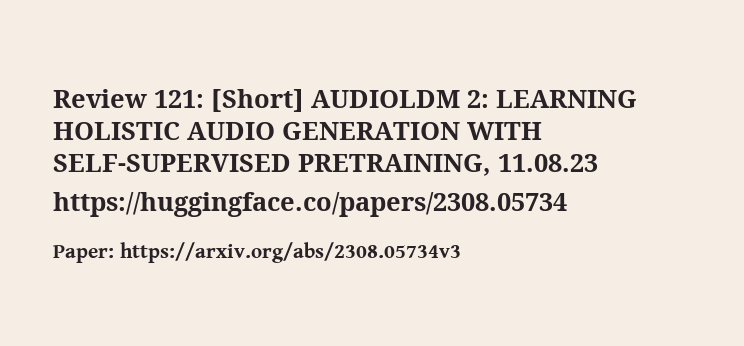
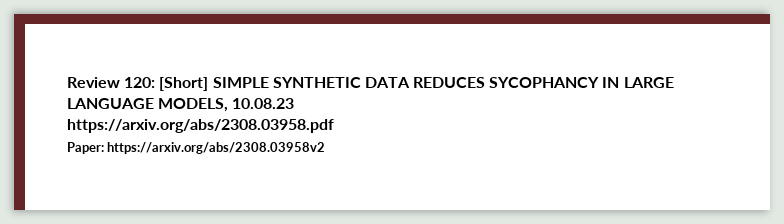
[154,89,637,112] [53,122,542,140] [53,154,598,176] [53,192,567,217] 121: [Short] AUDIOLDM 2: LEARNING HOLISTIC AUDIO GENERATION WITH SELF-SUPERVISED PRETRAINING, 11.08.23 // https://huggingface.co/papers/2308.05734 -> [124,77,674,91] [67,98,295,112] [67,119,334,133] 120: [Short] SIMPLE SYNTHETIC DATA REDUCES SYCOPHANCY IN LARGE LANGUAGE MODELS, 10.08.23 // https://arxiv.org/abs/2308.03958.pdf
[119,242,461,263] https://arxiv.org/abs/2308.05734v3 -> [107,142,326,154] https://arxiv.org/abs/2308.03958v2

